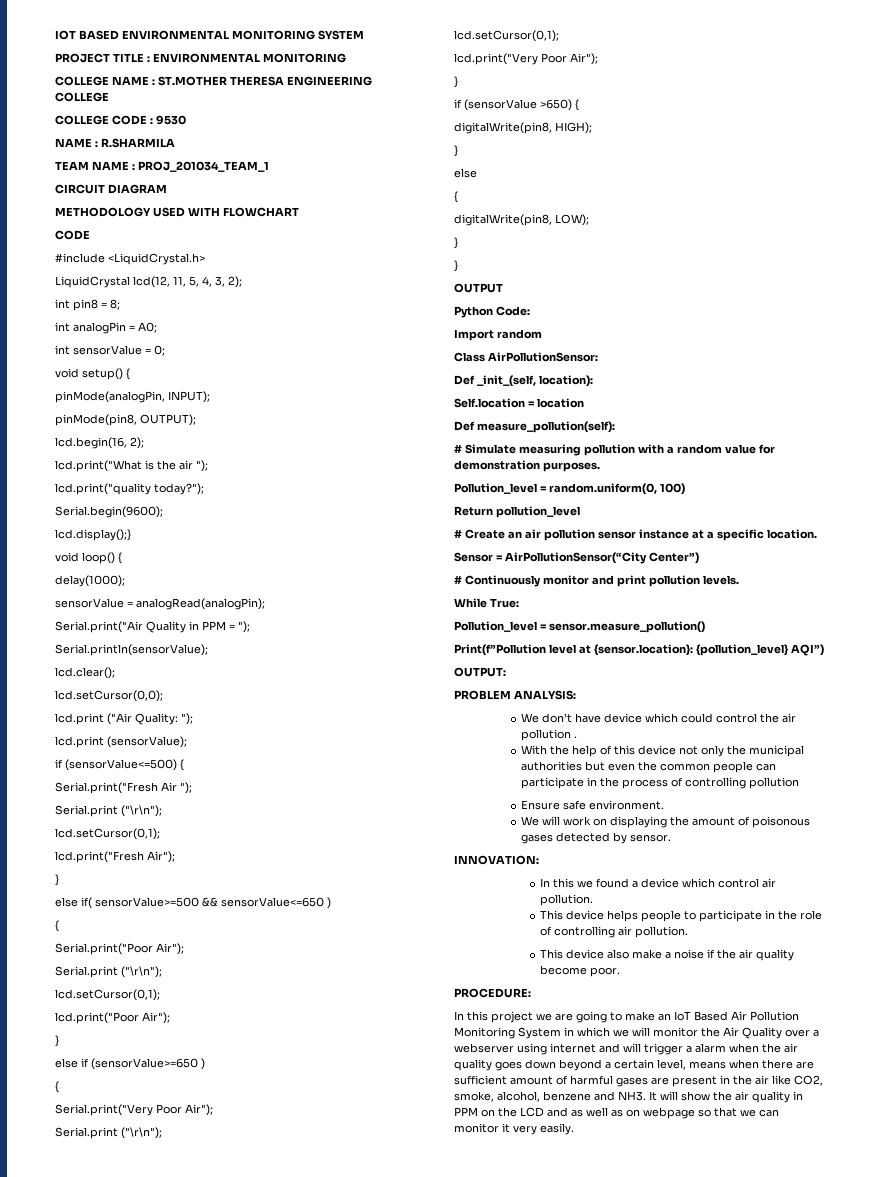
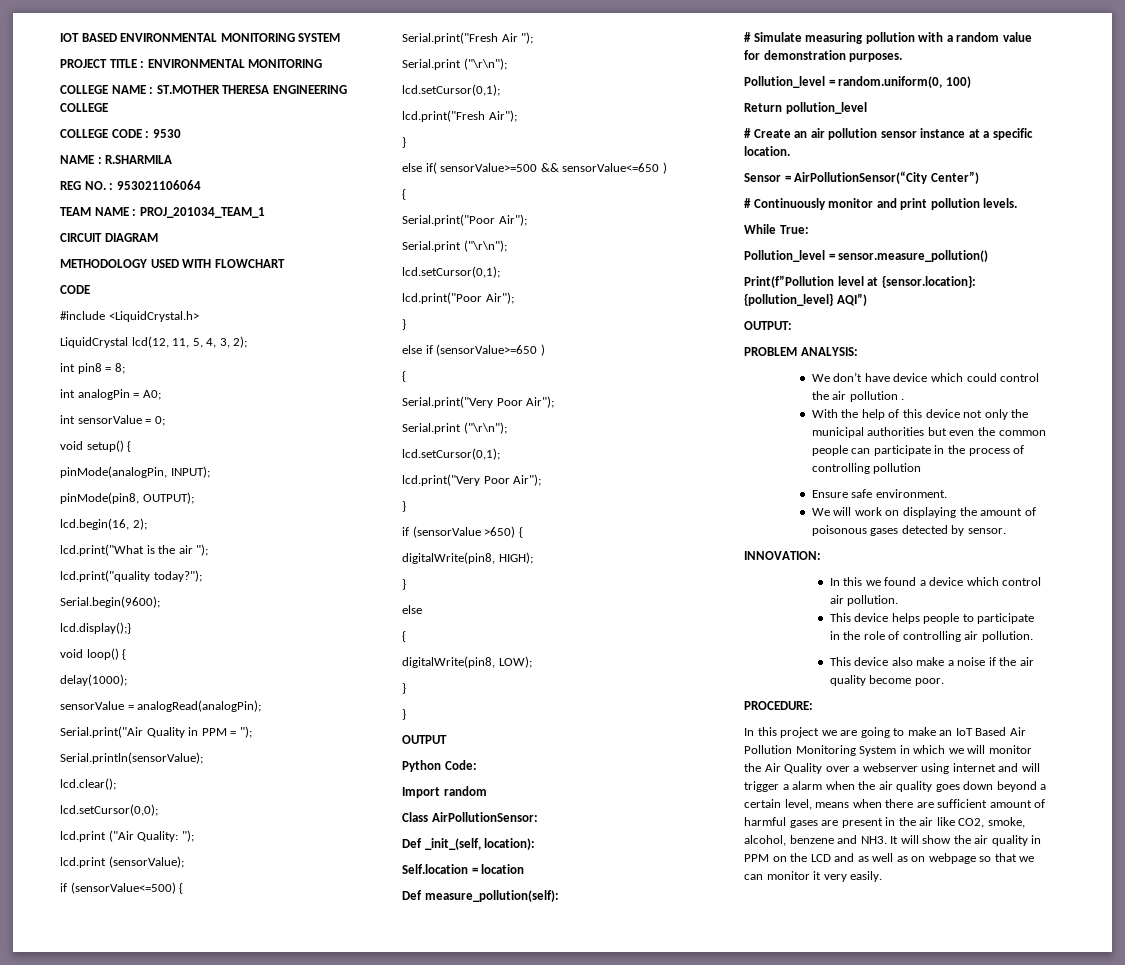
(175, 143) none -> [60,180,201,190] // REG NO. : 953021106064

